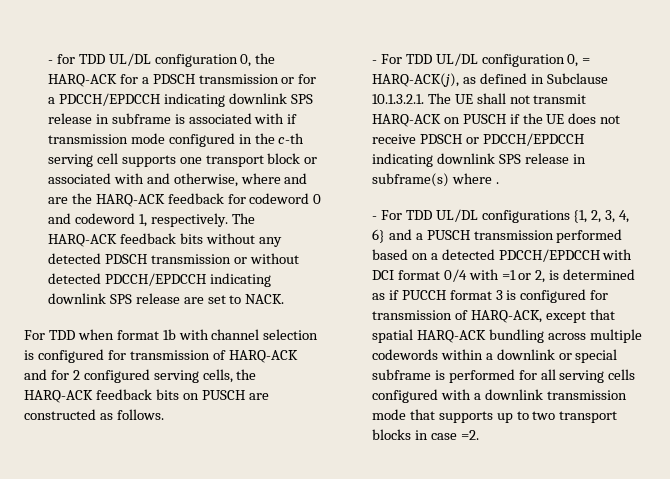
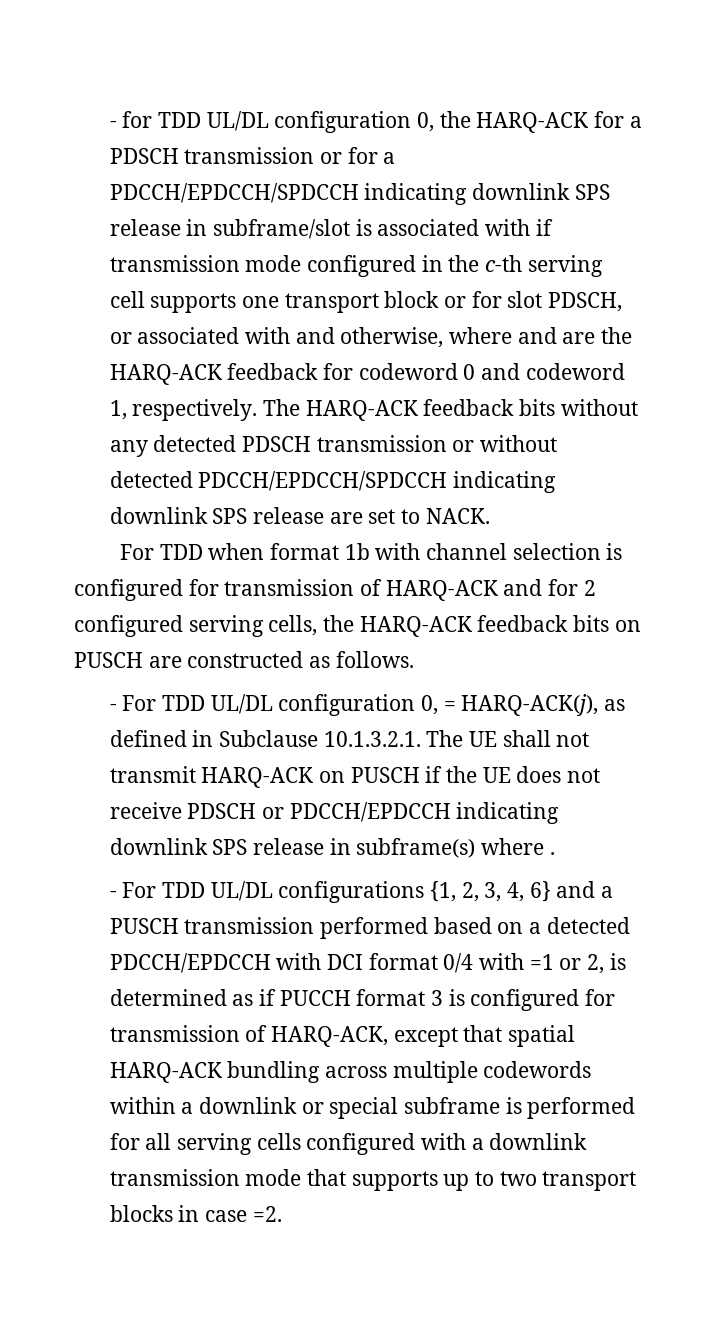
[58,93,313,107] [47,113,171,124] PDCCH/EPDCCH indicating downlink SPS release in subframe -> [109,183,610,205] [109,219,350,239] PDCCH/EPDCCH/SPDCCH indicating downlink SPS release in subframe/slot
(318, 160) none -> [471,291,623,312] [109,332,132,344] for slot PDSCH, or
[104,273,206,286] PDCCH/EPDCCH -> [198,471,448,491] PDCCH/EPDCCH/SPDCCH

